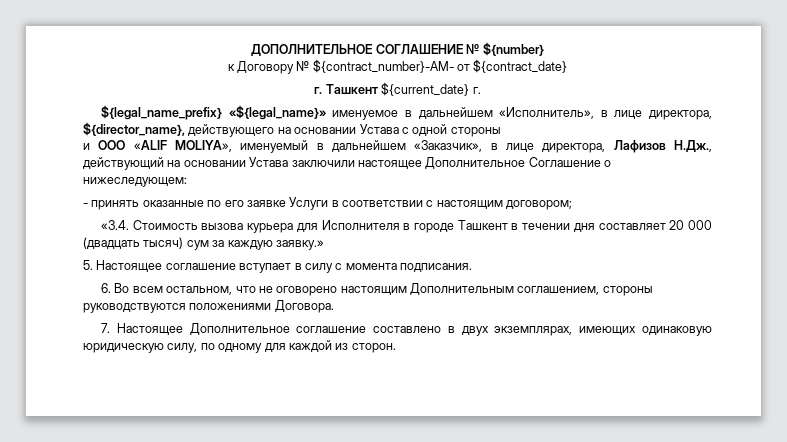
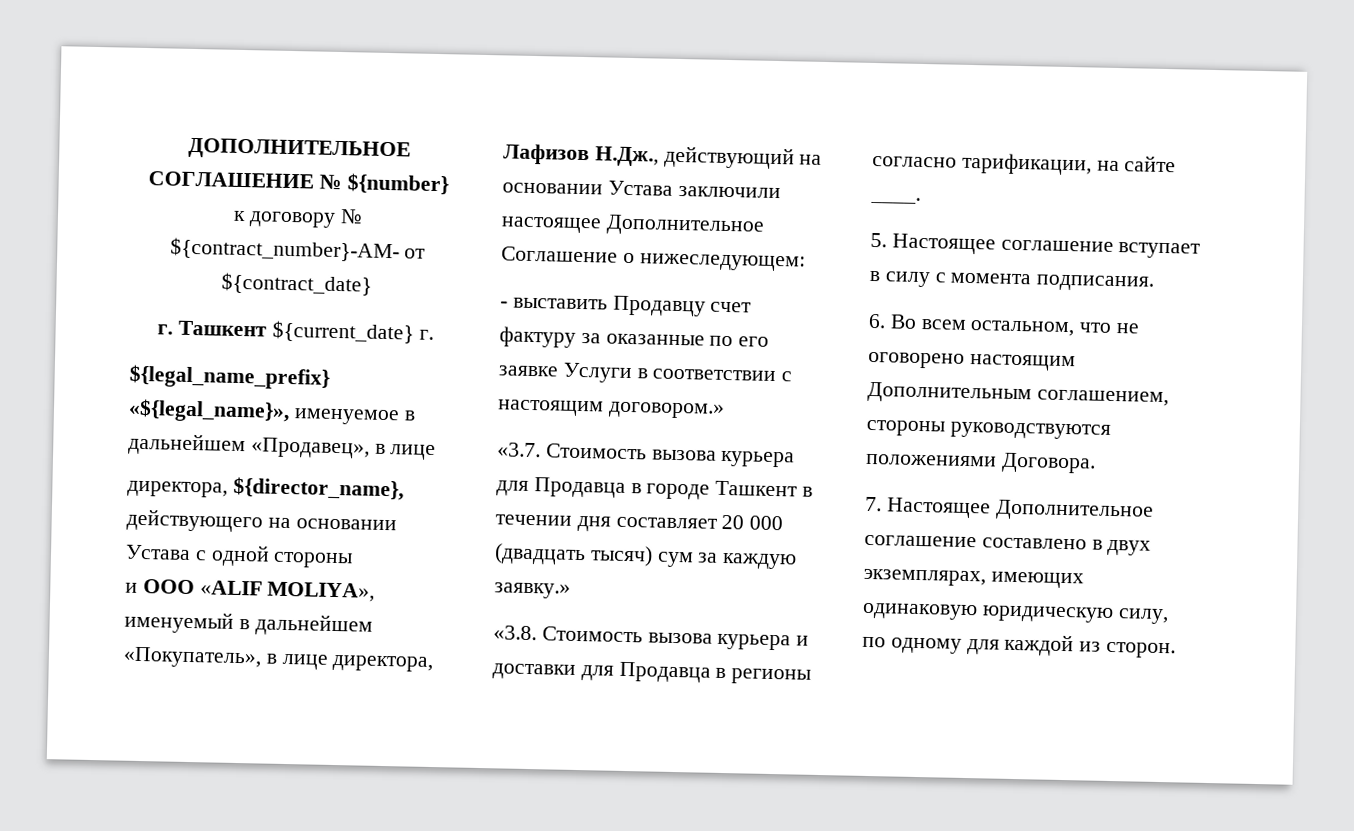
[236,61,294,74] Договору -> [249,211,336,228] договору
[228,105,326,120] «${legal_name}» -> [128,398,290,424] «${legal_name}»,
[499,107,643,119] «Исполнитель», в лице -> [250,437,437,461] «Продавец», в лице //
[414,140,483,152] «Заказчик», -> [123,646,262,669] «Покупатель»,
[91,200,140,210] принять -> [512,295,753,317] [499,326,601,348] выставить Продавцу счет фактуру за
[506,200,573,210] [101,220,130,230] договором; // «3.4. -> [607,401,725,419] [497,442,541,458] договором.» // «3.7.
[321,220,400,230] Исполнителя -> [533,477,626,498] Продавца
(324, 245) none -> [493,625,810,651] [492,661,812,685] [872,152,1177,176] [870,196,921,204] // «3.8. Стоимость вызова курьера и доставки для Продавца в регионы согласно тарификации, на сайте ____.

